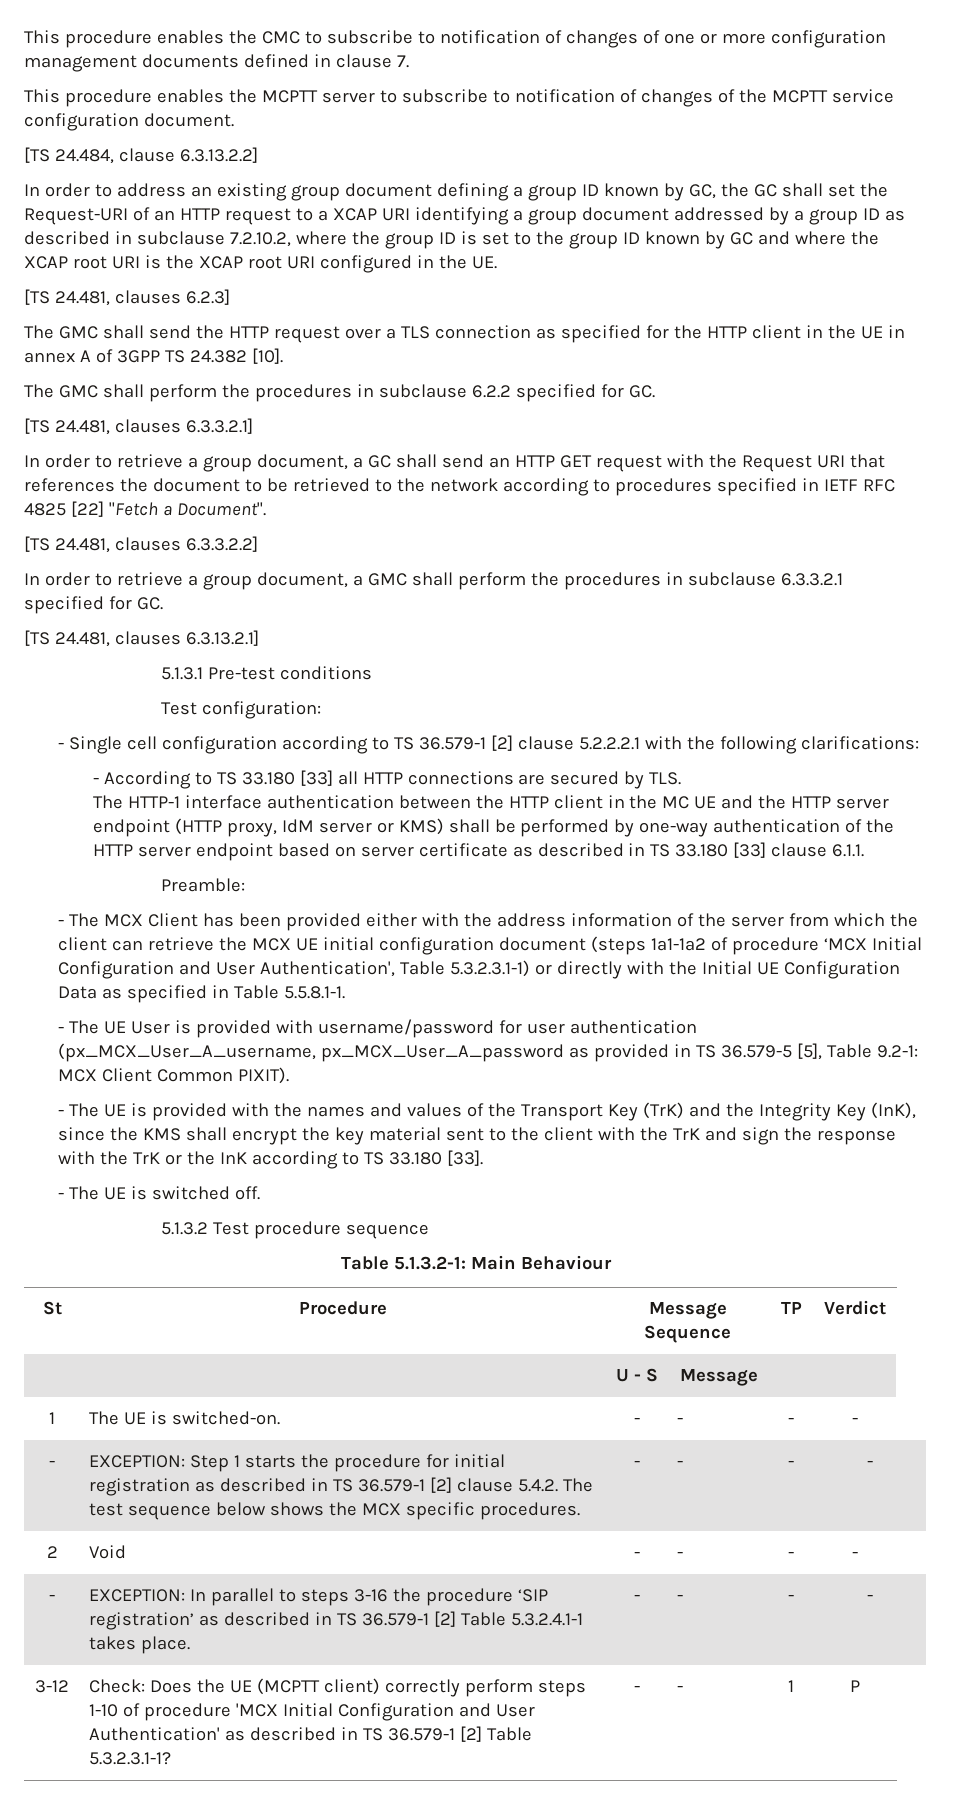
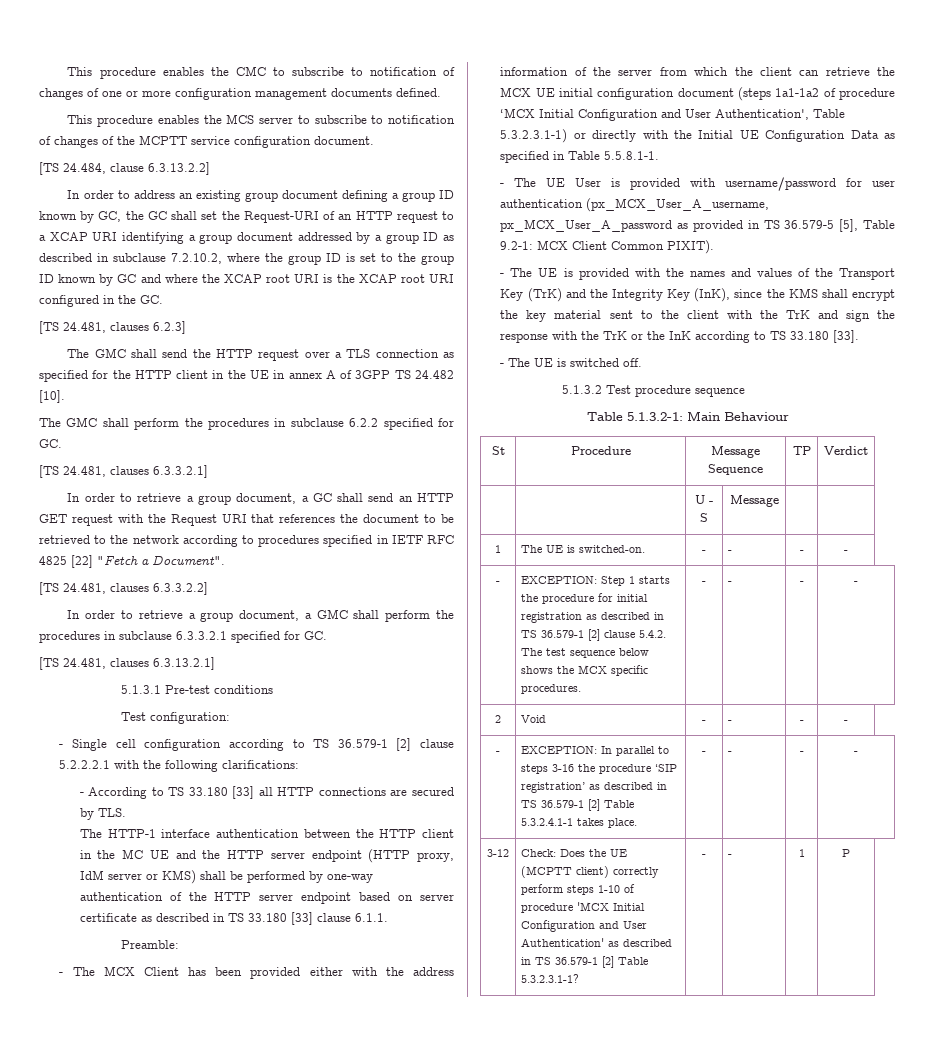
[243,54,409,68] [24,89,318,107] defined in clause 7. // This procedure enables the MCPTT -> [396,88,441,97] [67,114,255,127] defined. // This procedure enables the MCS
[471,256,497,269] UE. -> [140,295,163,304] GC.
[189,350,247,363] 24.382 -> [414,370,454,379] 24.482

